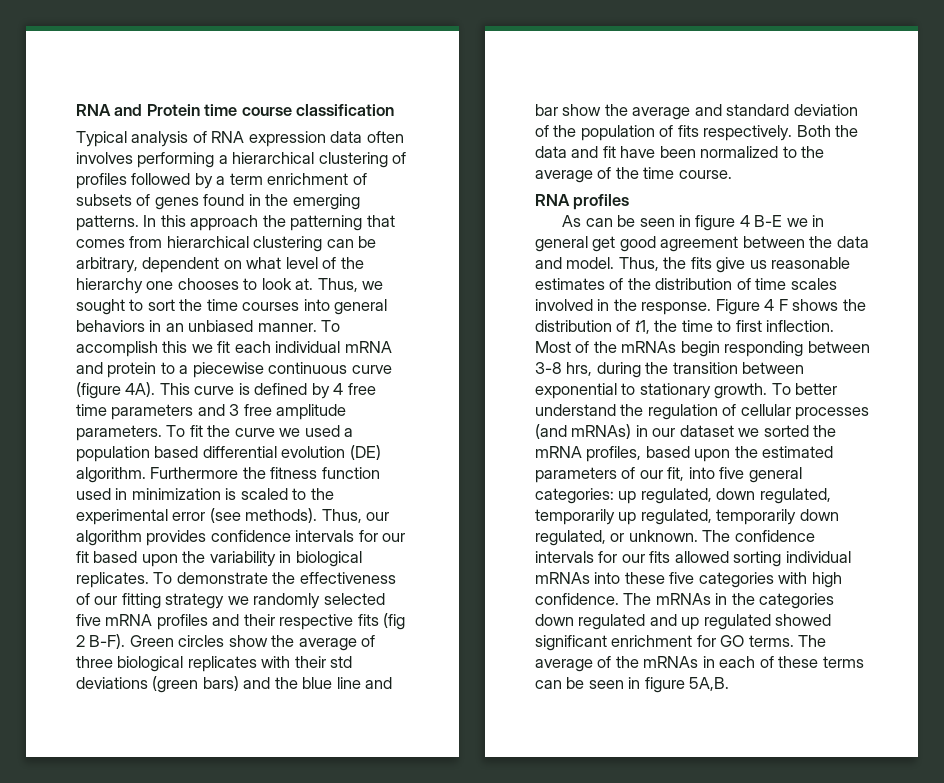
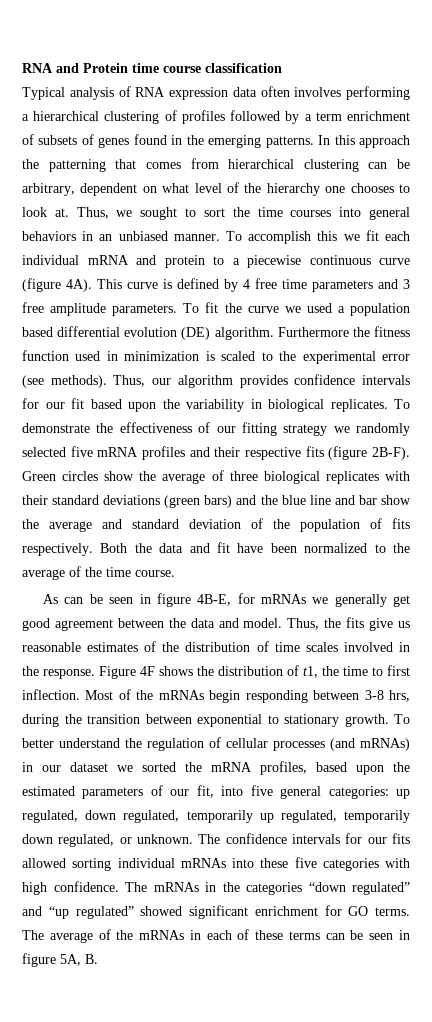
[383,613,406,630] [76,634,126,649] (fig 2 B-F). -> [328,446,411,460] (figure 2B-F).
[330,656,353,668] std -> [52,495,100,505] standard
[535,194,630,210] // RNA profiles -> (175, 573) none
[739,215,825,227] [535,236,588,252] 4 B-E we in general -> [197,593,387,607] 4B-E, for mRNAs we generally
[764,299,788,311] 4 F -> [140,666,155,676] 4F
[535,614,771,630] down regulated and up regulated -> [308,882,410,895] [22,906,134,919] “down regulated” and “up regulated”
[689,677,730,691] 5A,B. -> [60,954,98,966] 5A, B.

